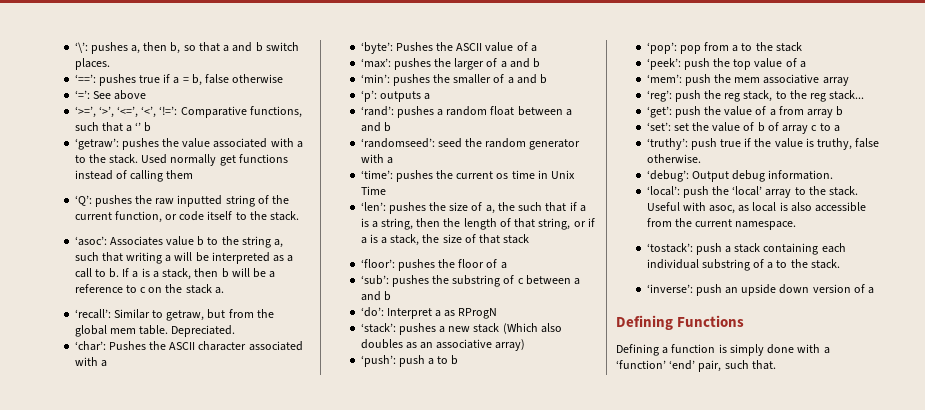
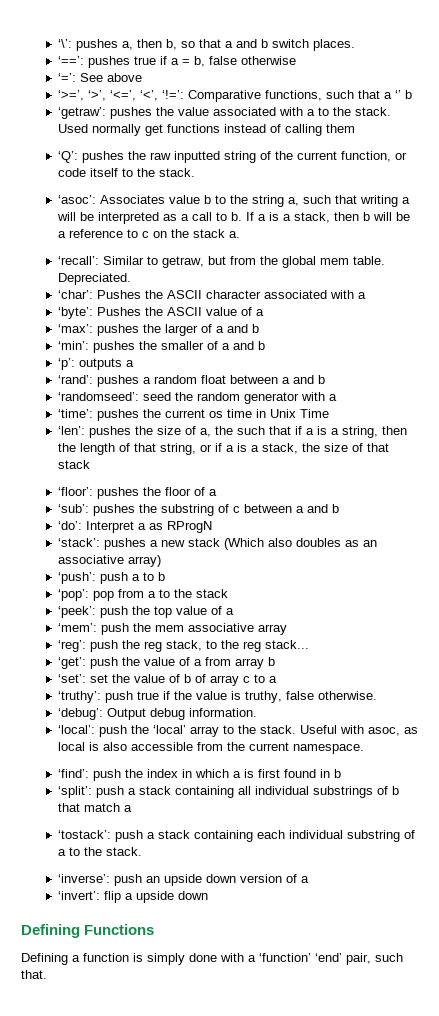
(797, 225) none -> [57,769,341,781] [57,786,399,798] [57,803,132,812] // ‘find’: push the index in which a is first found in b // ‘split’: push a stack containing all individual substrings of b that match a
(875, 290) none -> [57,891,208,903] // ‘invert’: flip a upside down

